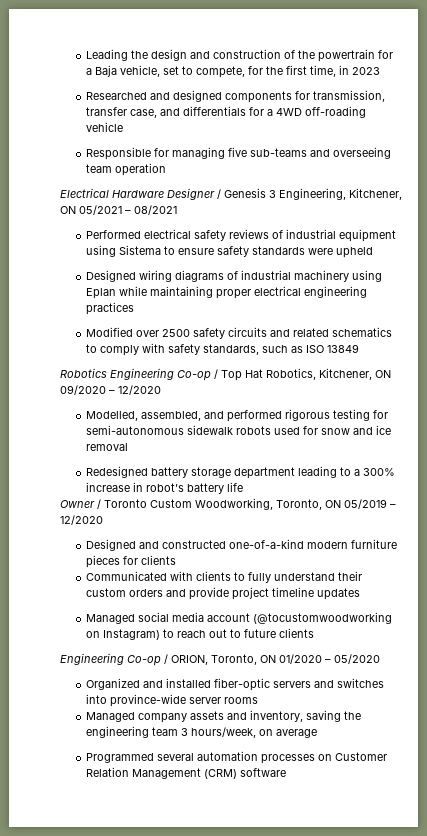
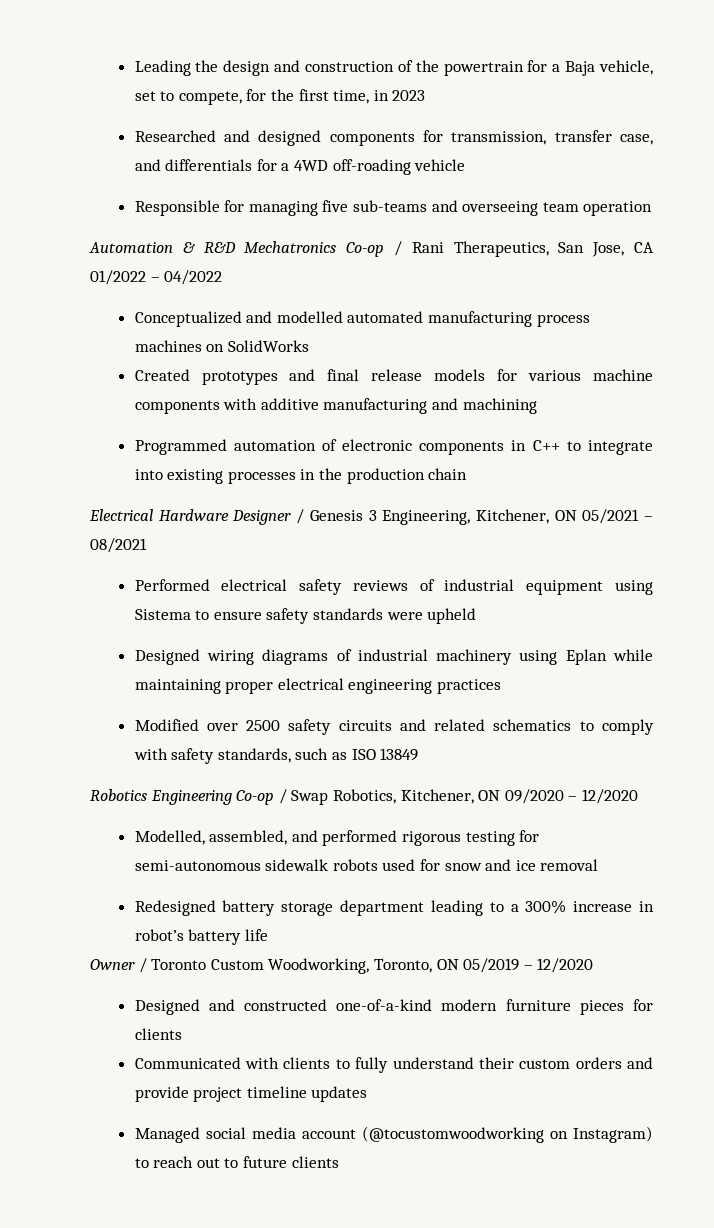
(167, 169) none -> [89,241,654,257] [90,270,223,285] [134,311,590,327] [134,340,309,352] [134,369,653,385] [134,398,537,414] [134,439,653,455] [134,468,468,484] // Automation & R&D Mechatronics Co-op / Rani Therapeutics, San Jose, CA 01/2022 – 04/2022 // Conceptualized and modelled automated manufacturing process machines on SolidWorks // Created prototypes and final release models for various machine components with additive manufacturing and machining // Programmed automation of electronic components in C++ to integrate into existing processes in the production chain
[221,369,263,381] Top Hat -> [291,790,329,805] Swap
[60,653,380,666] [86,678,385,691] [86,694,259,707] [86,710,362,723] [86,726,318,738] [86,751,388,764] [86,767,287,779] // Engineering Co-op / ORION, Toronto, ON 01/2020 – 05/2020 // Organized and installed fiber-optic servers and switches into province-wide server rooms // Managed company assets and inventory, saving the engineering team 3 hours/week, on average // Programmed several automation processes on Customer Relation Management (CRM) software -> (339, 1162) none

